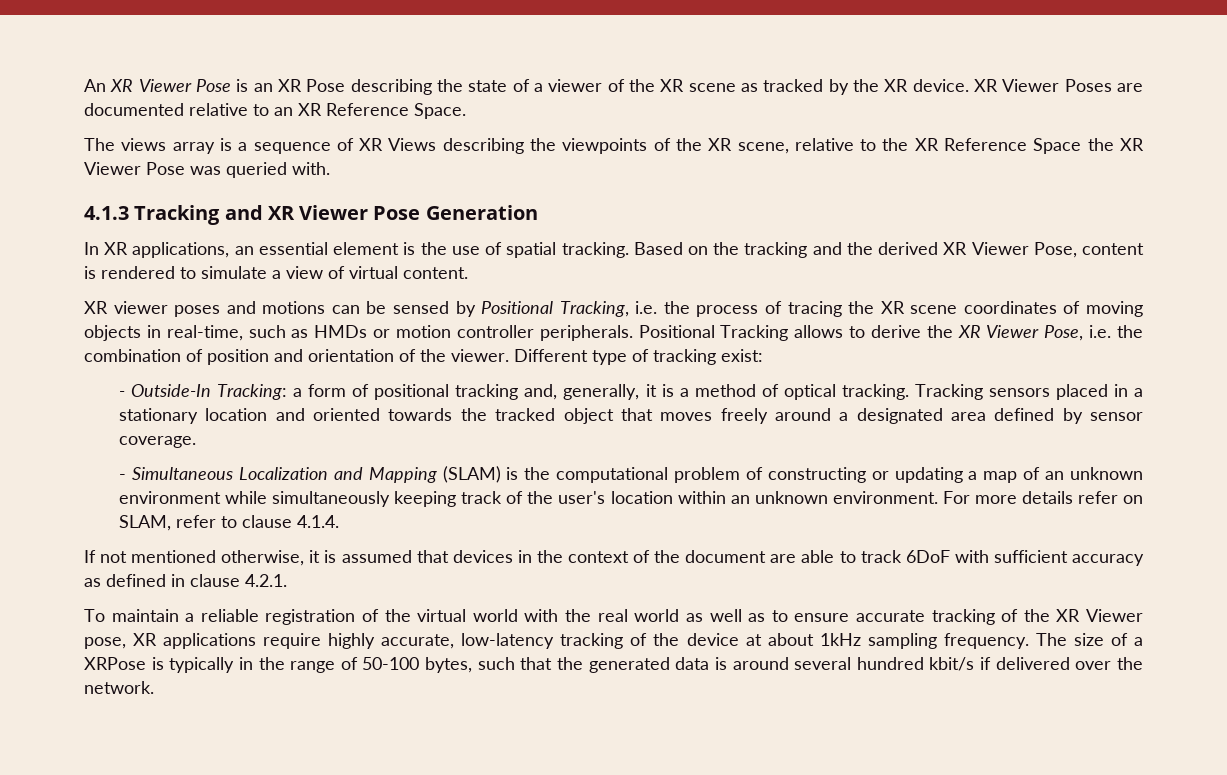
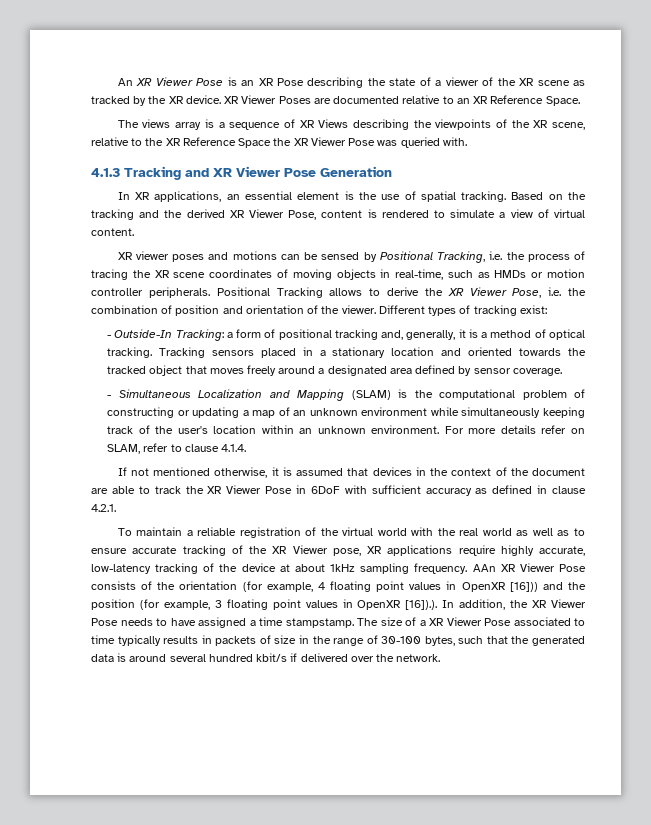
[592,350,627,365] type -> [428,306,457,316] types
(902, 556) none -> [185,485,306,494] the XR Viewer Pose in
[1035,633,1143,646] [84,657,235,673] The size of a XRPose is typically -> [472,563,586,572] [91,581,587,592] [91,599,586,610] [91,617,585,628] [91,635,297,646] AAn XR Viewer Pose consists of the orientation (for example, 4 floating point values in OpenXR [16])) and the position (for example, 3 floating point values in OpenXR [16]).). In addition, the XR Viewer Pose needs to have assigned a time stampstamp. The size of a XR Viewer Pose associated to time typically results in packets of size
[362,657,420,670] 50-100 -> [381,636,422,644] 30-100

